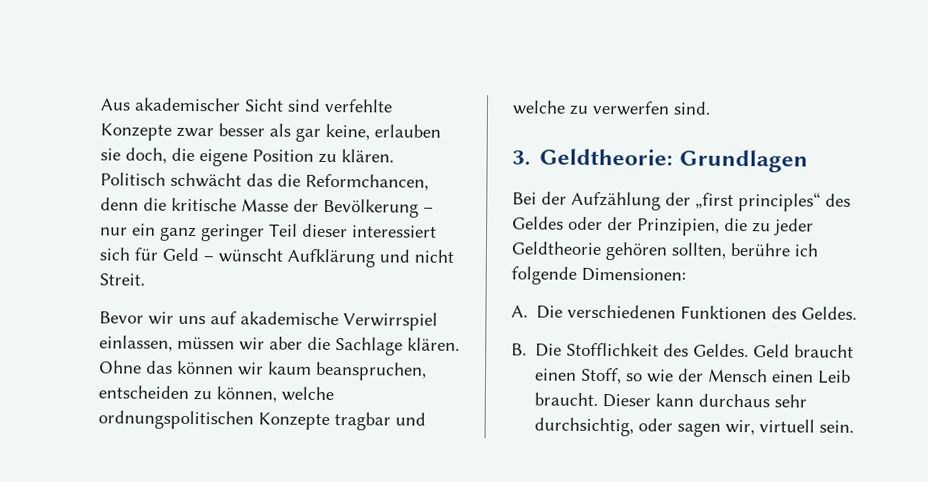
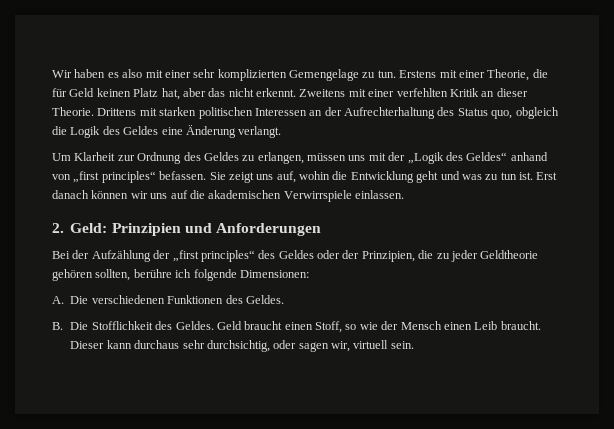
[100,97,393,113] [100,123,441,142] [100,147,394,167] [100,172,429,191] [100,197,434,218] [100,223,437,242] [99,247,454,268] [99,273,145,286] [99,311,438,331] [99,335,460,356] [99,360,427,381] [98,385,334,403] [98,410,426,431] [512,100,711,116] [512,148,808,173] Aus akademischer Sicht sind verfehlte Konzepte zwar besser als gar keine, erlauben sie doch, die eigene Position zu klären. Politisch schwächt das die Reformchancen, denn die kritische Masse der Bevölkerung – nur ein ganz geringer Teil dieser interessiert sich für Geld – wünscht Aufklärung und nicht Streit. // Bevor wir uns auf akademische Verwirrspiel einlassen, müssen wir aber die Sachlage klären. Ohne das können wir kaum beanspruchen, entscheiden zu können, welche ordnungspolitischen Konzepte tragbar und welche zu verwerfen sind. // 3. Geldtheorie: Grundlagen -> [52,69,548,81] [52,88,528,100] [52,107,559,119] [52,125,282,138] [52,152,548,164] [52,171,558,183] [52,190,404,202] [52,223,321,236] Wir haben es also mit einer sehr komplizierten Gemengelage zu tun. Erstens mit einer Theorie, die für Geld keinen Platz hat, aber das nicht erkennt. Zweitens mit einer verfehlten Kritik an dieser Theorie. Drittens mit starken politischen Interessen an der Aufrechterhaltung des Status quo, obgleich die Logik des Geldes eine Änderung verlangt. // Um Klarheit zur Ordnung des Geldes zu erlangen, müssen uns mit der „Logik des Geldes“ anhand von „first principles“ befassen. Sie zeigt uns auf, wohin die Entwicklung geht und was zu tun ist. Erst danach können wir uns auf die akademischen Verwirrspiele einlassen. // 2. Geld: Prinzipien und Anforderungen

